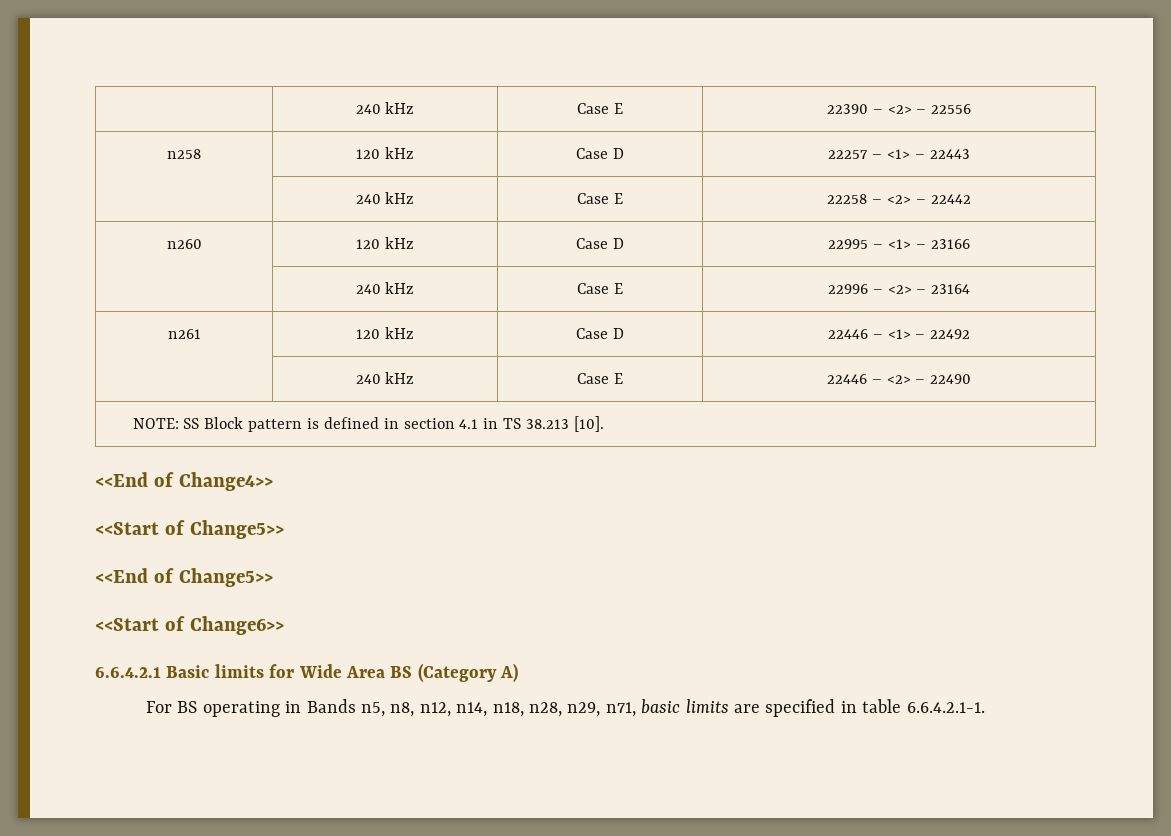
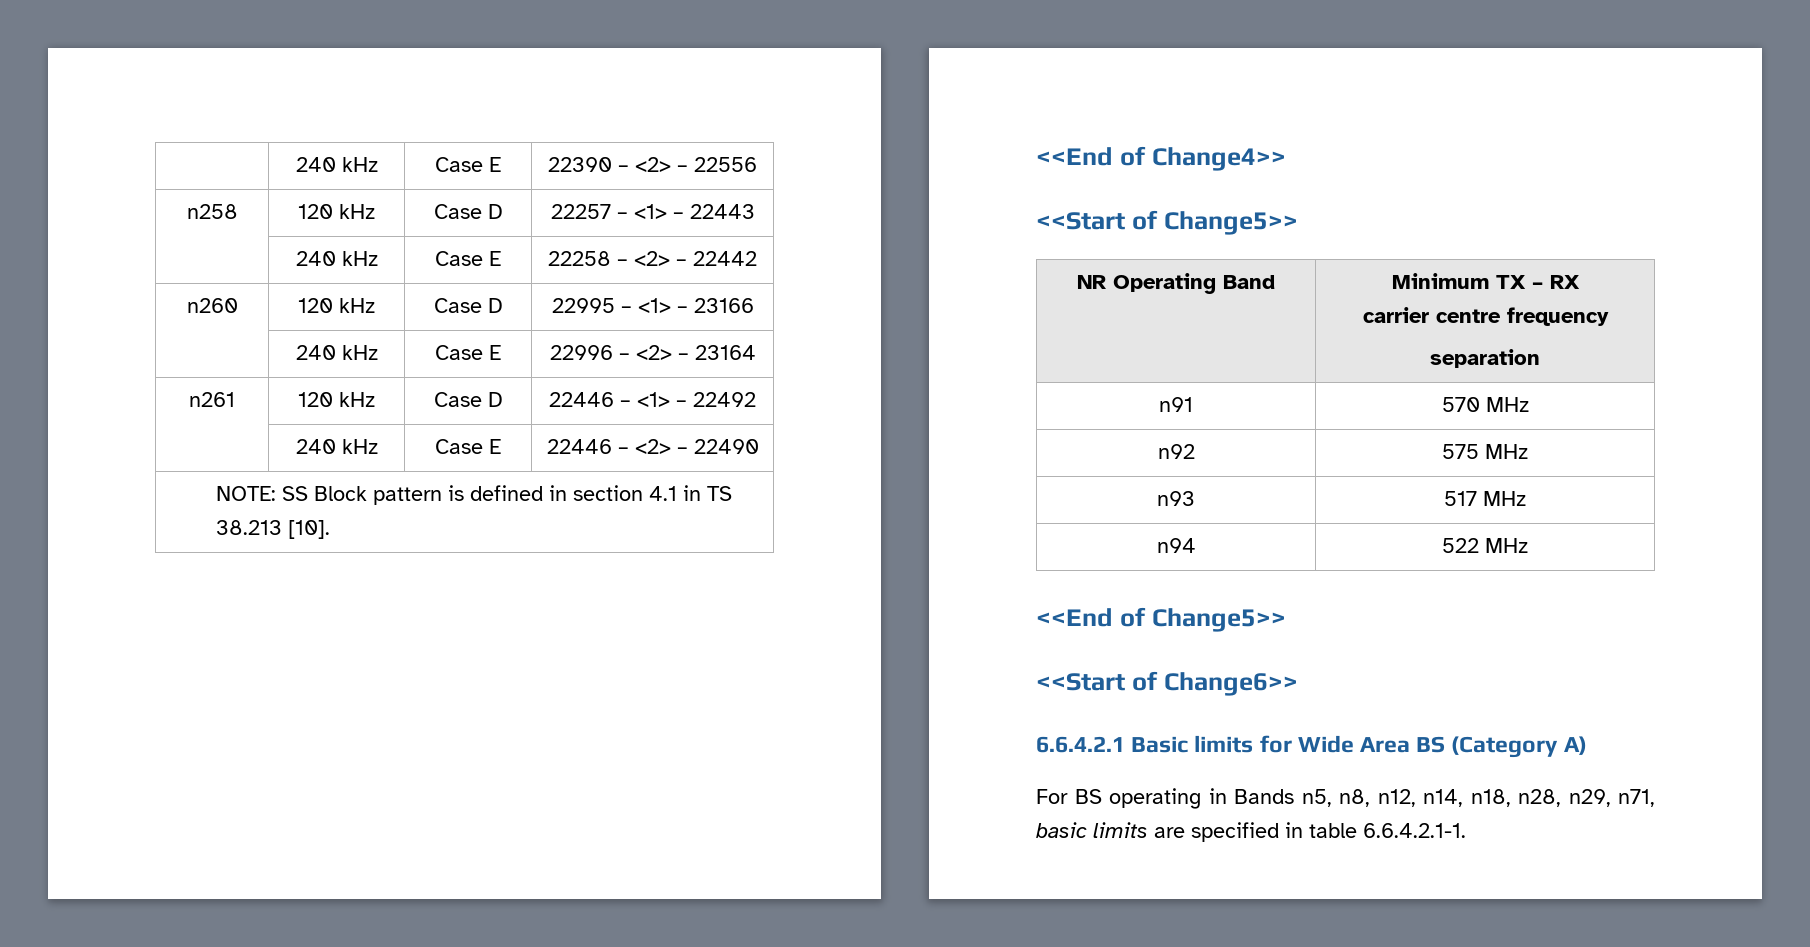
(284, 529) none -> [1077,273,1275,294] [1391,273,1580,289] [1362,307,1609,326] [1430,349,1540,368] [1159,397,1193,412] [1441,397,1529,412] [1157,444,1195,459] [1442,444,1528,459] [1157,491,1195,506] [1444,491,1526,506] [1156,538,1196,553] [1442,538,1528,553] // NR Operating Band | Minimum TX – RX // carrier centre frequency // separation // n91 | 570 MHz // n92 | 575 MHz // n93 | 517 MHz // n94 | 522 MHz

